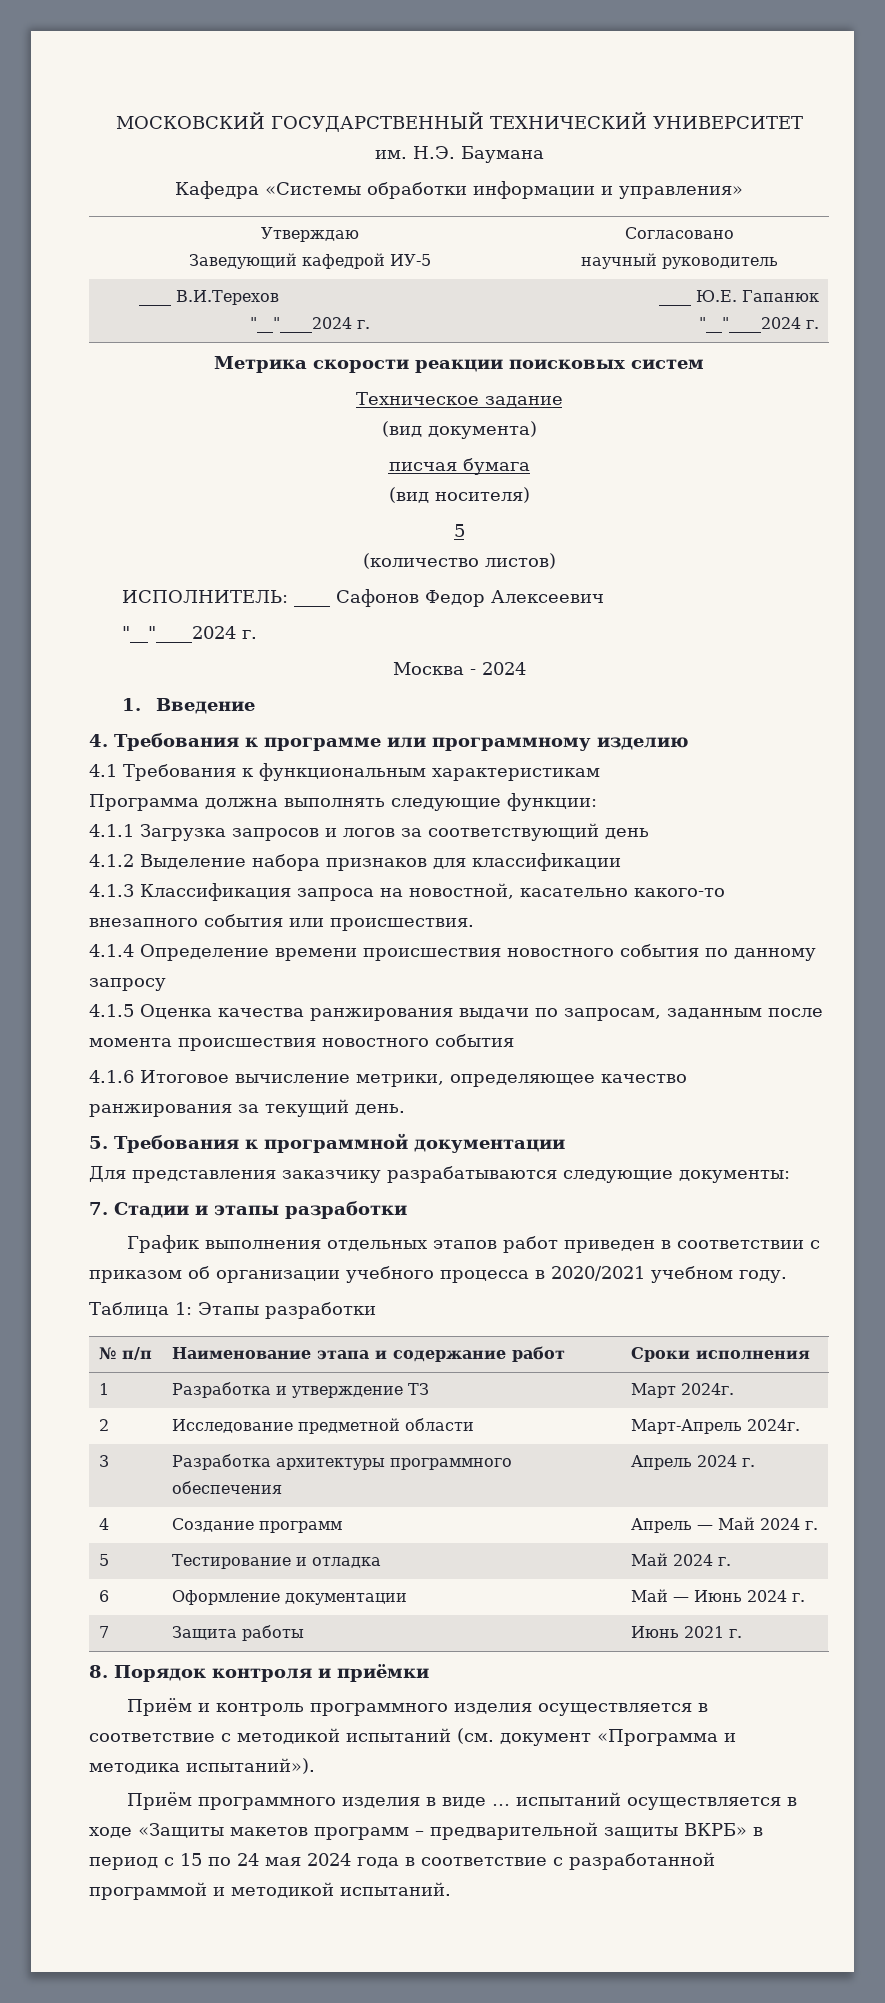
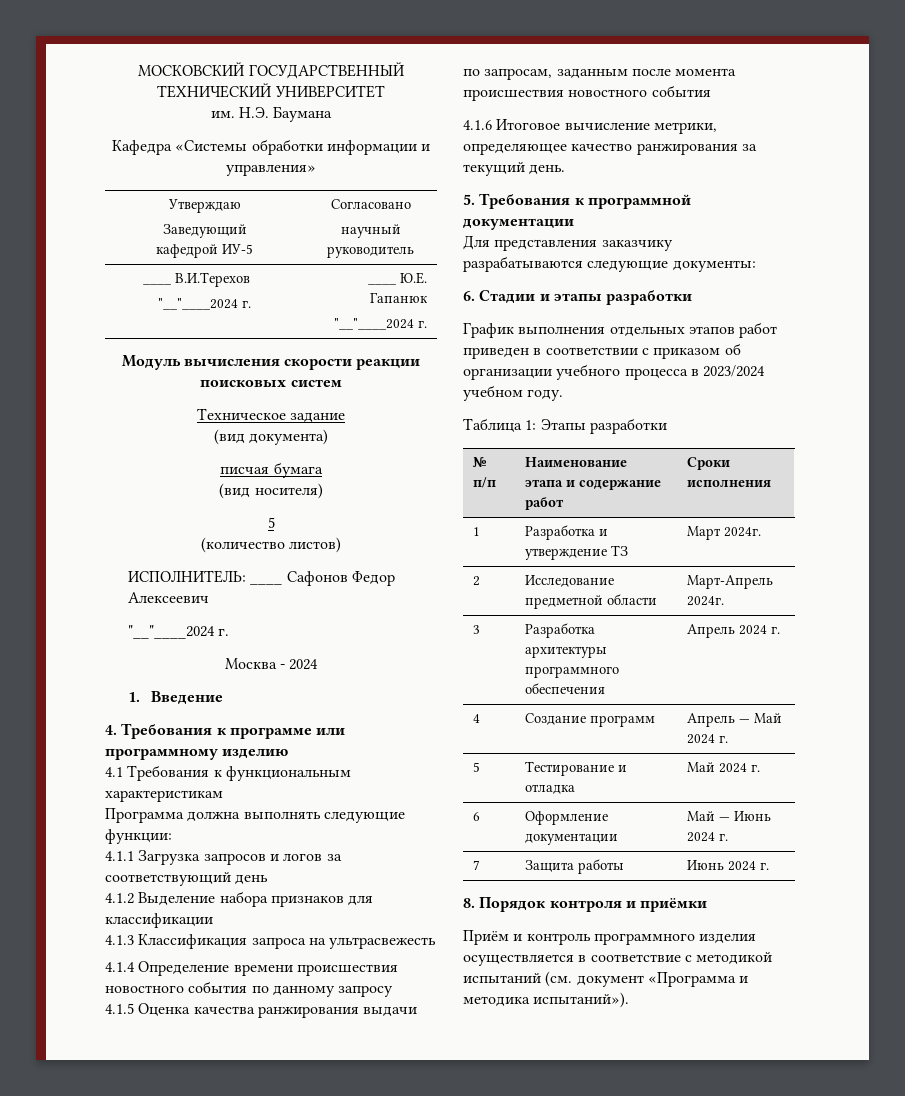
[214,356,307,373] Метрика -> [121,355,280,370] Модуль вычисления
[409,883,725,899] [89,914,474,931] новостной, касательно какого-то внезапного события или происшествия. -> [329,937,437,949] ультрасвежесть
[89,1202,108,1215] 7. -> [463,291,475,301] 6.
[551,1266,645,1281] 2020/2021 -> [703,365,766,377] 2023/2024
[684,1626,725,1638] 2021 -> [728,861,757,871] 2024
[126,1792,797,1810] [89,1822,763,1840] [89,1852,715,1870] [89,1882,451,1900] // Приём программного изделия в виде … испытаний осуществляется в ходе «Защиты макетов программ – предварительной защиты ВКРБ» в период с 15 по 24 мая 2024 года в соответствие с разработанной программой и методикой испытаний. -> (630, 1000) none

